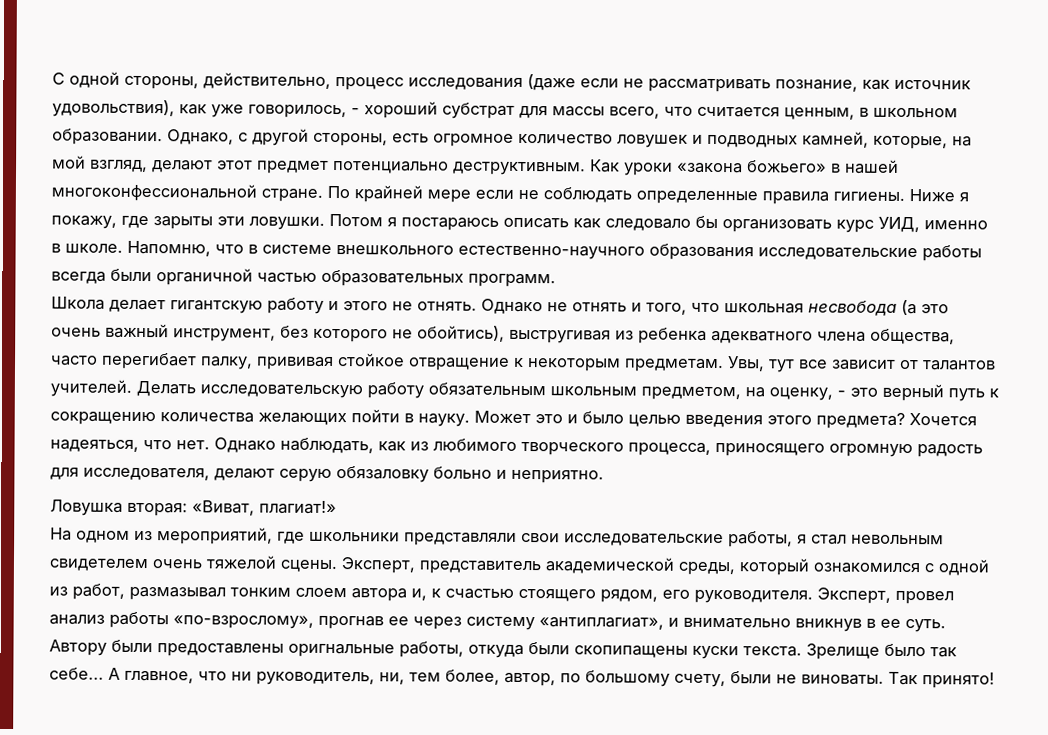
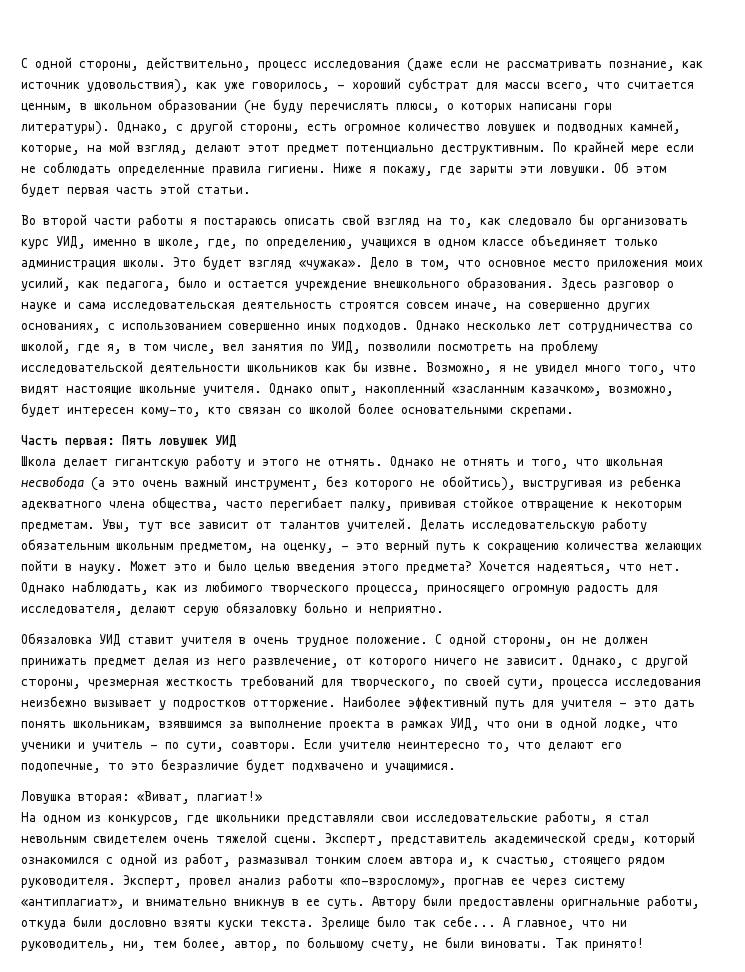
[52,128,163,146] образовании. -> [158,99,612,114] [21,121,110,135] образовании (не буду перечислять плюсы, о которых написаны горы литературы).
[590,159,899,176] [51,183,323,202] Как уроки «закона божьего» в нашей многоконфессиональной стране. -> (546, 150) none
[329,213,569,231] Потом я постараюсь описать -> [614,162,666,173] [21,183,251,197] [21,214,473,228] Об этом будет первая часть этой статьи. // Во второй части работы я постараюсь описать свой взгляд на то,
[65,240,982,262] [51,268,556,288] школе. Напомню, что в системе внешкольного естественно-научного образования исследовательские работы всегда были органичной частью образовательных программ. -> [158,235,658,249] [21,256,703,270] [21,277,674,291] [21,302,650,312] [21,320,693,333] [21,340,598,354] [21,361,696,375] [21,382,674,396] [21,403,574,417] [21,435,237,448] школе, где, по определению, учащихся в одном классе объединяет только администрация школы. Это будет взгляд «чужака». Дело в том, что основное место приложения моих усилий, как педагога, было и остается учреждение внешкольного образования. Здесь разговор о науке и сама исследовательская деятельность строятся совсем иначе, на совершенно других основаниях, с использованием совершенно иных подходов. Однако несколько лет сотрудничества со школой, где я, в том числе, вел занятия по УИД, позволили посмотреть на проблему исследовательской деятельности школьников как бы извне. Возможно, я не увидел много того, что видят настоящие школьные учителя. Однако опыт, накопленный «засланным казачком», возможно, будет интересен кому-то, кто связан со школой более основательными скрепами. // Часть первая: Пять ловушек УИД
(604, 476) none -> [21,633,648,647] [21,654,688,668] [21,675,701,689] [21,696,695,710] [21,717,678,731] [21,739,622,752] [21,759,456,773] // Обязаловка УИД ставит учителя в очень трудное положение. С одной стороны, он не должен принижать предмет делая из него развлечение, от которого ничего не зависит. Однако, с другой стороны, чрезмерная жесткость требований для творческого, по своей сути, процесса исследования неизбежно вызывает у подростков отторжение. Наиболее эффективный путь для учителя - это дать понять школьникам, взявшимся за выполнение проекта в рамках УИД, что они в одной лодке, что ученики и учитель - по сути, соавторы. Если учителю неинтересно то, что делают его подопечные, то это безразличие будет подхвачено и учащимися.
[157,527,273,545] мероприятий, -> [108,815,180,825] конкурсов,
[445,588,690,603] счастью стоящего рядом, его -> [496,857,664,867] счастью, стоящего рядом
[574,645,688,658] скопипащены -> [109,920,211,929] дословно взяты
[730,671,797,684] были не -> [423,937,474,949] не были

